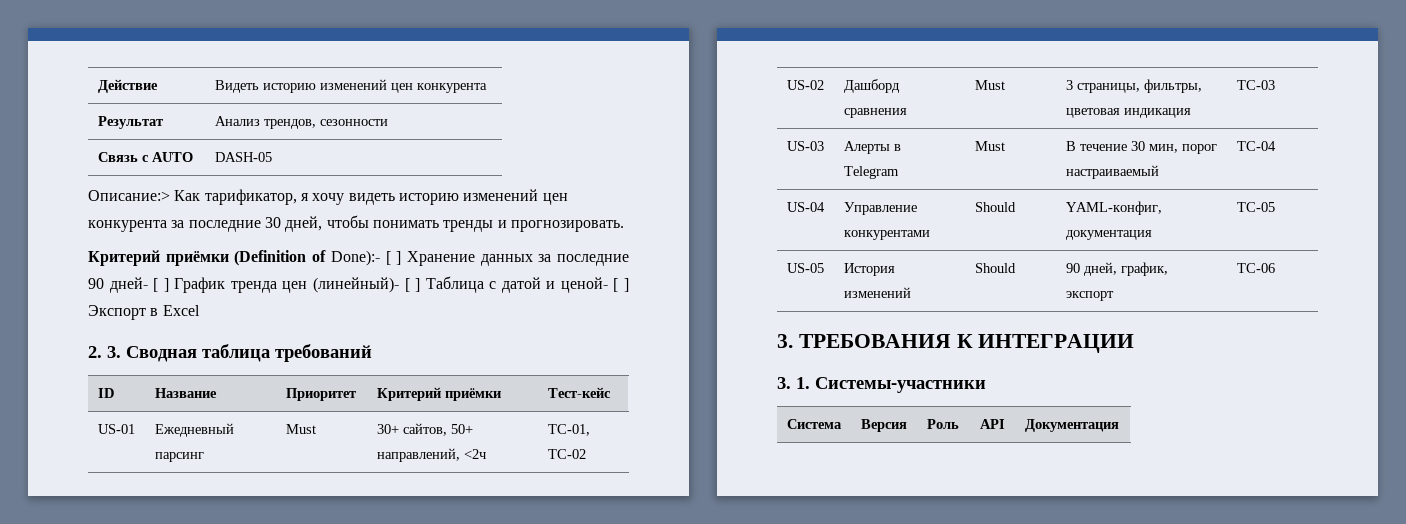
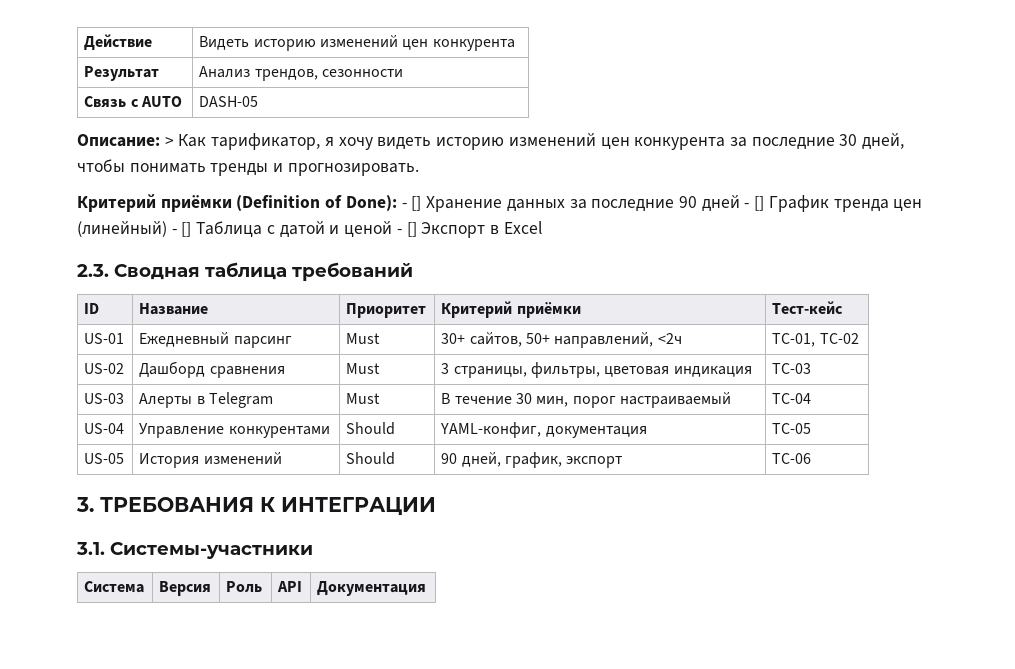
[88,190,170,201] Описание:> -> [77,134,174,147] Описание: >
[330,250,402,266] Done):- [ ] -> [345,195,422,211] Done): - []
[109,277,421,293] дней- [ ] График тренда цен (линейный)- [ ] -> [701,195,923,212] [77,221,192,237] дней - [] График тренда цен (линейный) - []
[560,277,629,293] ценой- [ ] -> [344,221,417,238] ценой - []
[88,346,121,358] 2. 3. -> [77,264,109,277] 2.3.
[777,377,810,389] 3. 1. -> [76,542,105,555] 3.1.

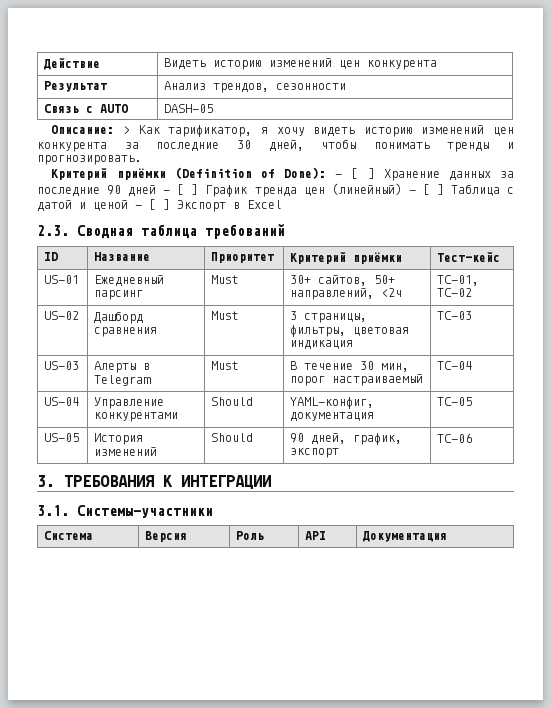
[411,196,422,211] [] -> [351,168,375,179] [ ]
[754,196,765,211] [] -> [177,184,199,195] [ ]
[181,222,192,237] [] -> [422,184,444,195] [ ]
[406,222,417,237] [] -> [149,199,170,210] [ ]

